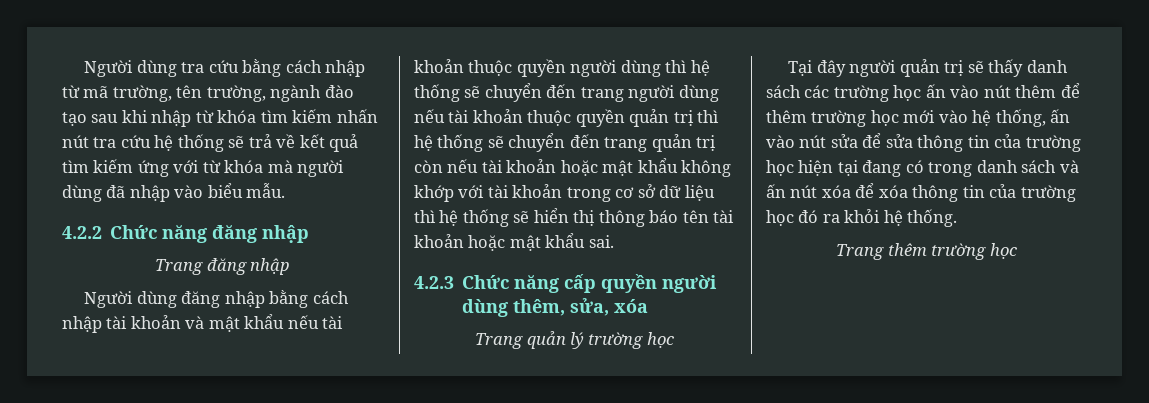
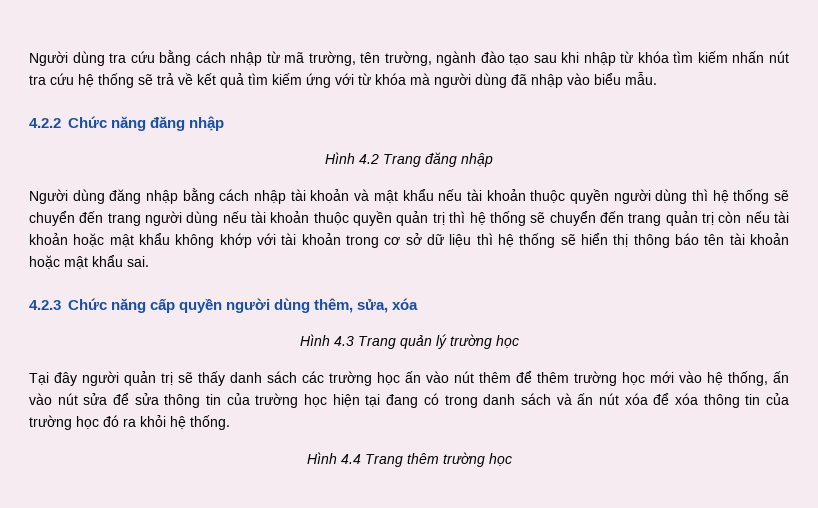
(310, 234) none -> [325,152,379,164] Hình 4.2
(649, 306) none -> [299,334,354,346] Hình 4.3
(958, 218) none -> [306,452,361,464] Hình 4.4

